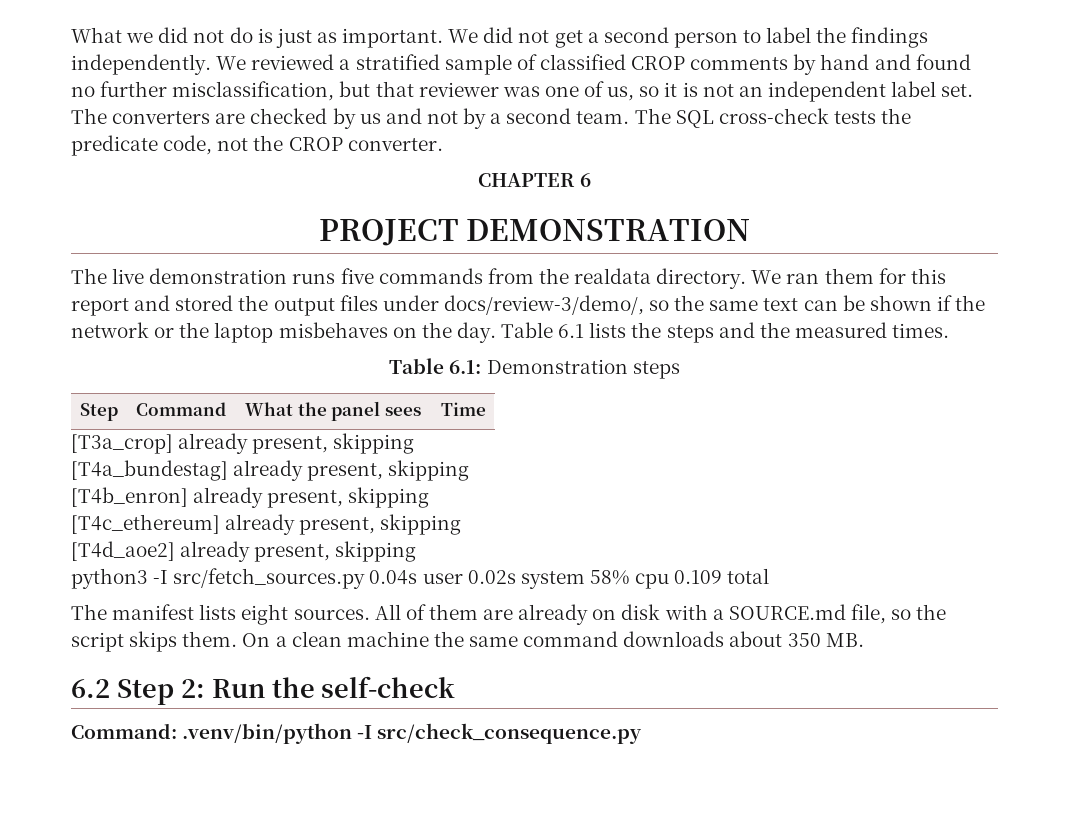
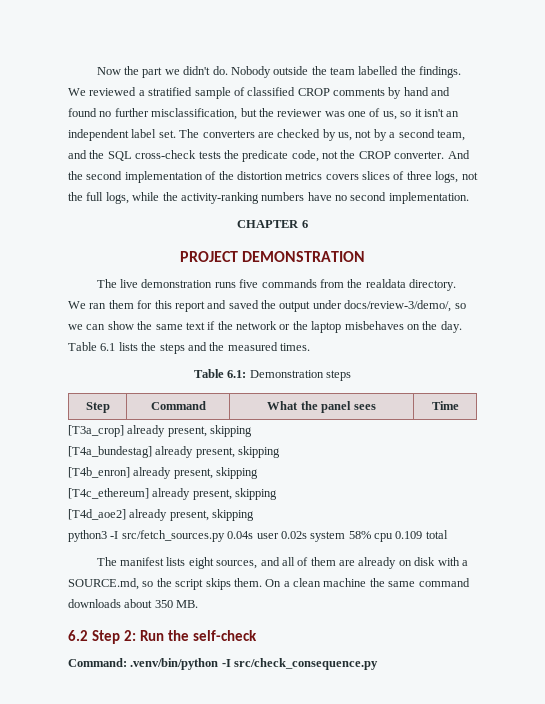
[71,27,929,48] [71,54,211,75] What we did not do is just as important. We did not get a second person to label the findings independently. -> [96,66,462,78] Now the part we didn't do. Nobody outside the team labelled the findings.
[375,81,414,97] that -> [258,108,274,117] the
[682,82,734,97] is not -> [423,109,444,117] isn't
[359,108,422,124] us and -> [338,132,352,141] us,
[576,108,671,124] team. The -> [436,130,465,141] [68,150,105,159] team, and the
(443, 144) none -> [447,150,470,159] [68,171,478,183] [68,192,469,204] And the second implementation of the distortion metrics covers slices of three logs, not the full logs, while the activity-ranking numbers have no second implementation.
[175,295,234,311] stored -> [228,300,259,309] saved
[339,295,378,311] files -> (311, 306) none
[674,295,932,311] the same text can be shown -> [68,321,205,330] we can show the same text
[293,604,401,620] sources. All -> [216,557,295,569] sources, and all
[728,604,886,624] SOURCE.md file, -> [68,578,139,590] SOURCE.md,

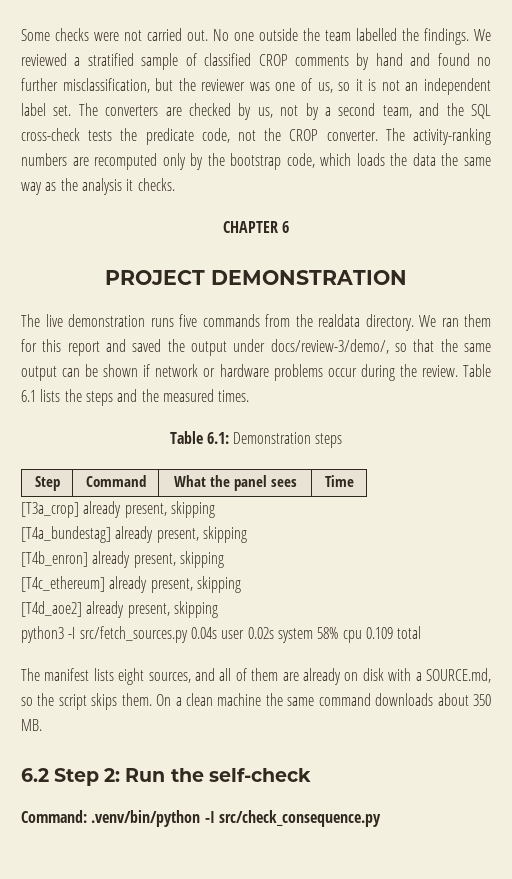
[96,66,271,78] Now the part we didn't do. Nobody -> [21,28,254,41] Some checks were not carried out. No one
[423,109,444,117] isn't -> [368,79,400,91] is not
[447,150,470,159] [68,171,478,183] [68,192,469,204] And the second implementation of the distortion metrics covers slices of three logs, not the full logs, while the activity-ranking numbers have no second implementation. -> [385,128,491,145] [21,153,492,170] [21,178,175,195] The activity-ranking numbers are recomputed only by the bootstrap code, which loads the data the same way as the analysis it checks.
[68,321,462,333] we can show the same text if the network or the laptop misbehaves on the day. -> [413,339,491,352] [21,364,458,381] that the same output can be shown if network or hardware problems occur during the review.

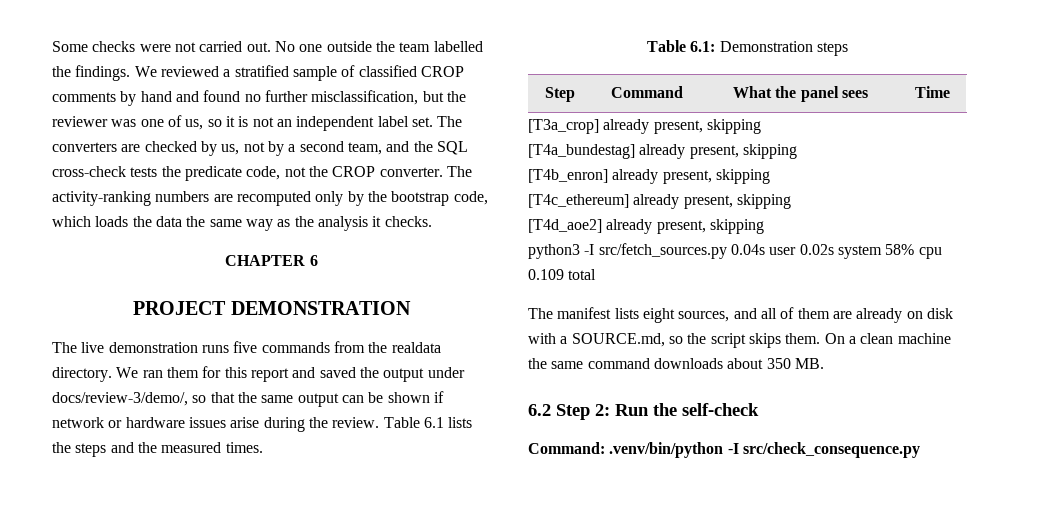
[273,364,357,381] problems occur -> [188,417,260,428] issues arise

